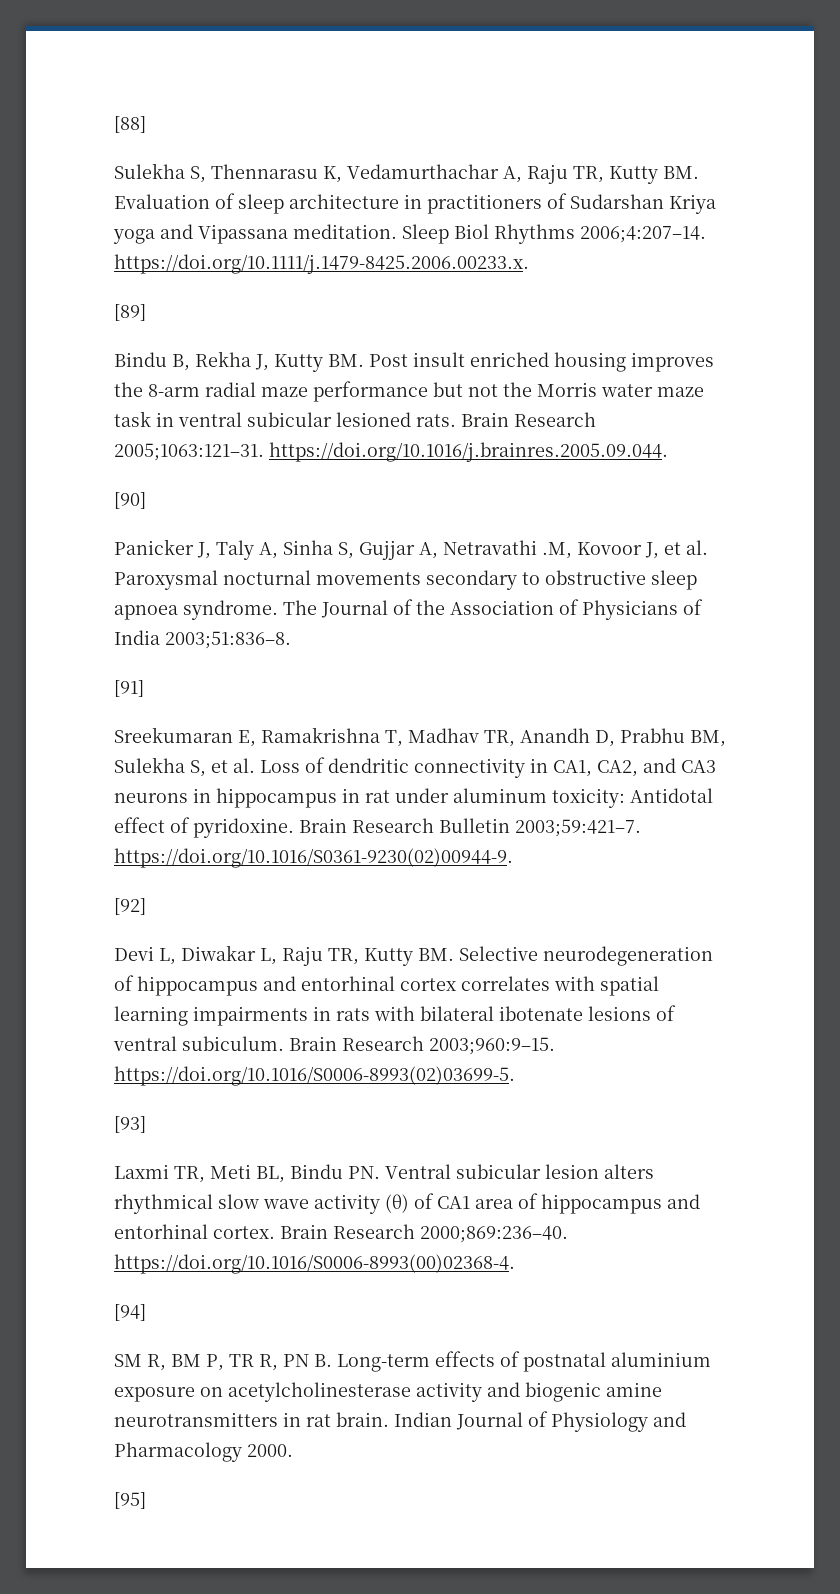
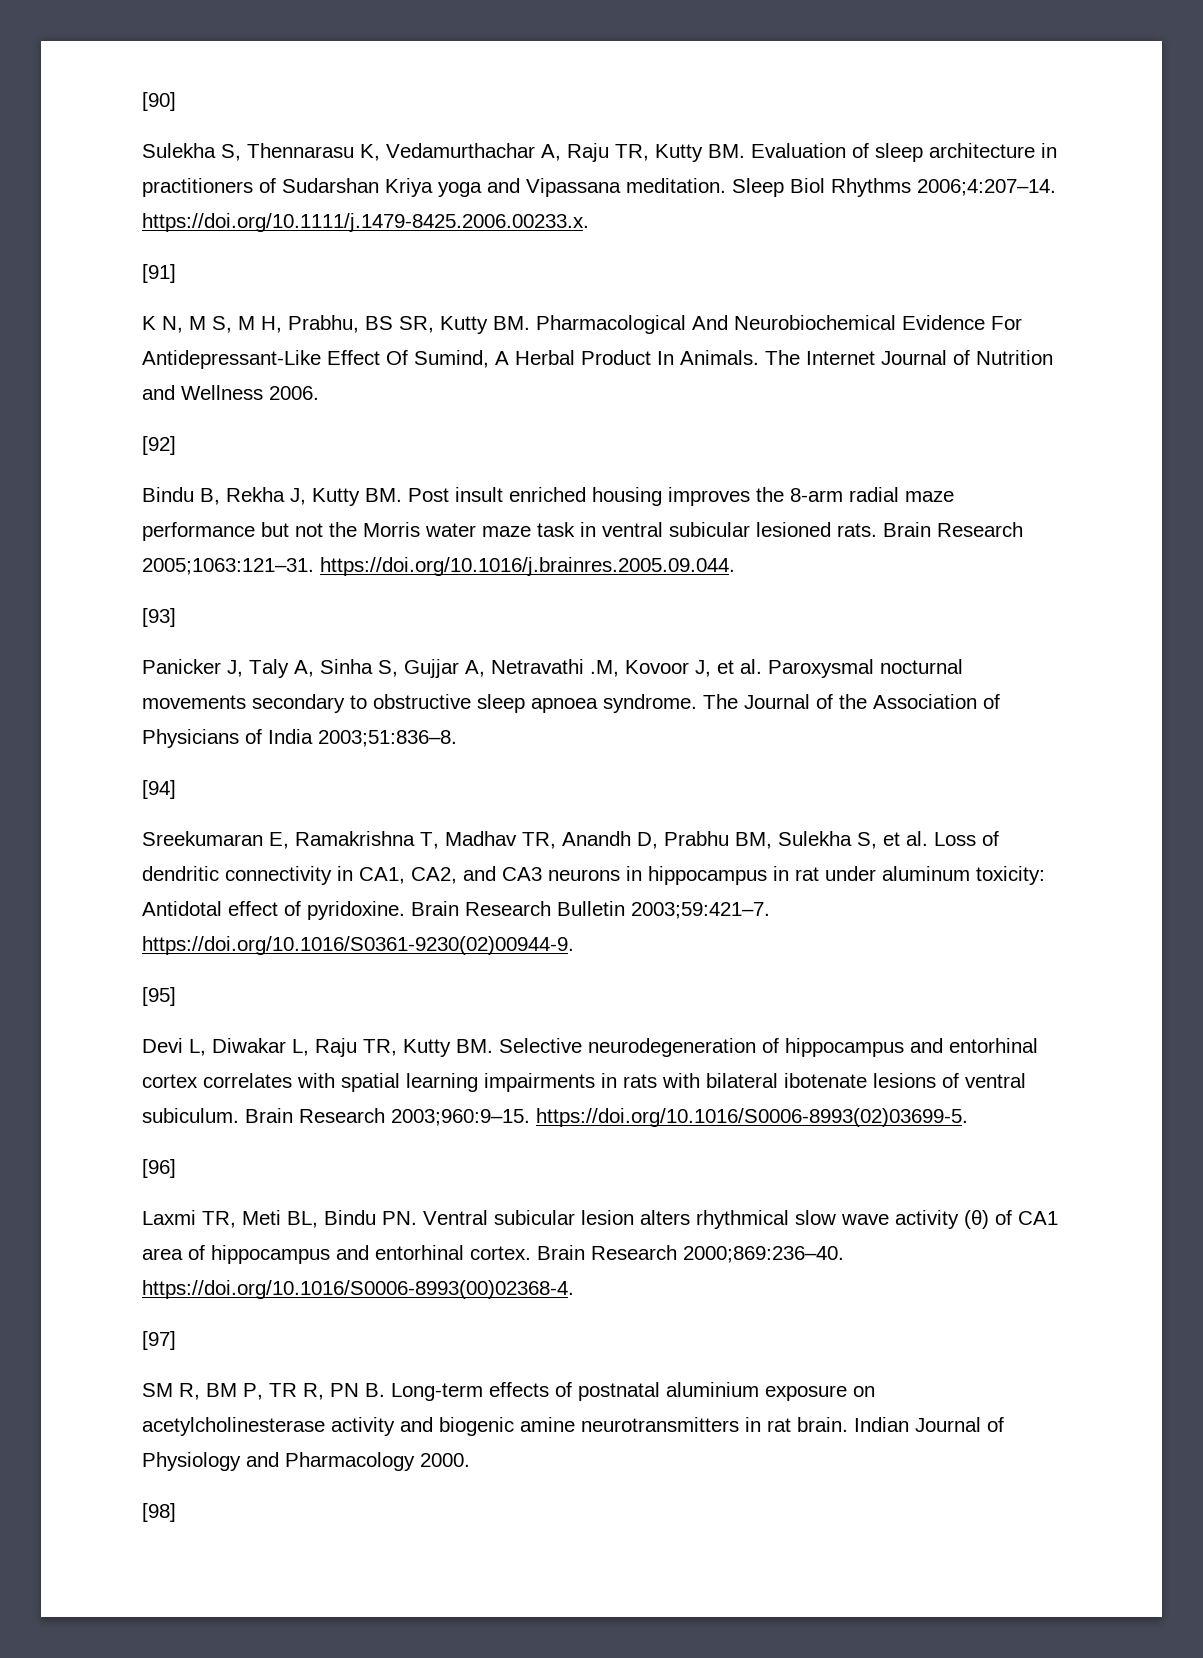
[114,116,146,133] [88] -> [142,92,176,111] [90]
[114,304,146,321] [89] -> [142,264,176,283] [142,315,1022,334] [142,350,1053,369] [142,385,319,400] [142,436,176,455] [91] // K N, M S, M H, Prabhu, BS SR, Kutty BM. Pharmacological And Neurobiochemical Evidence For Antidepressant-Like Effect Of Sumind, A Herbal Product In Animals. The Internet Journal of Nutrition and Wellness 2006. // [92]
[114,492,146,509] [90] -> [142,608,176,627] [93]
[114,680,144,697] [91] -> [142,780,176,799] [94]
[114,898,146,915] [92] -> [142,987,176,1006] [95]
[114,1116,146,1133] [93] -> [142,1159,176,1178] [96]
[114,1304,146,1321] [94] -> [142,1331,176,1350] [97]
[114,1492,146,1509] [95] -> [142,1503,176,1522] [98]

